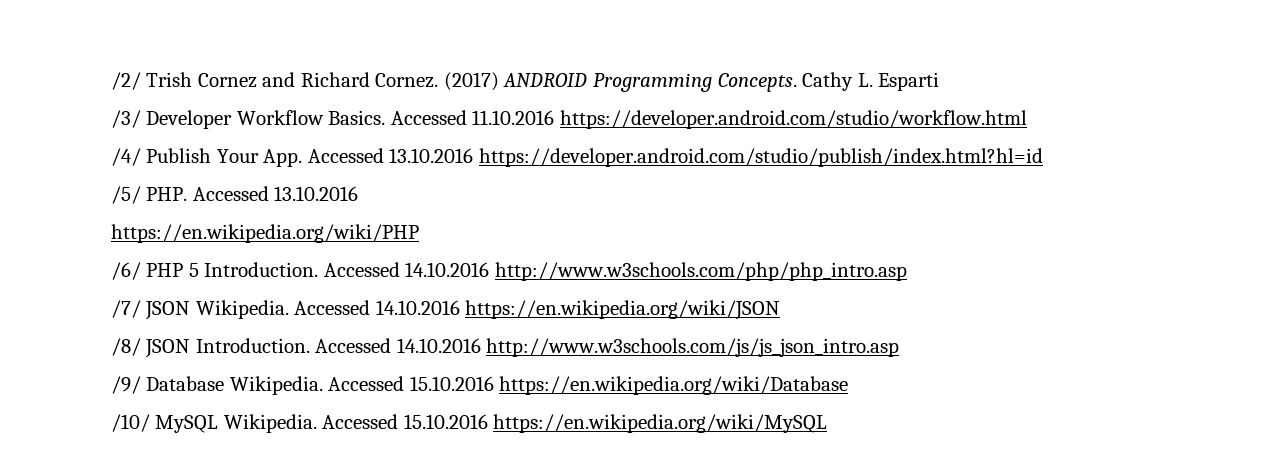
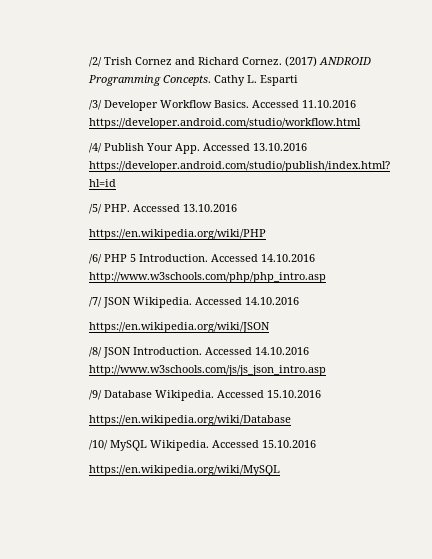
(460, 307) none -> (299, 301) //
(494, 383) none -> (321, 394) //
(488, 421) none -> (316, 444) //

